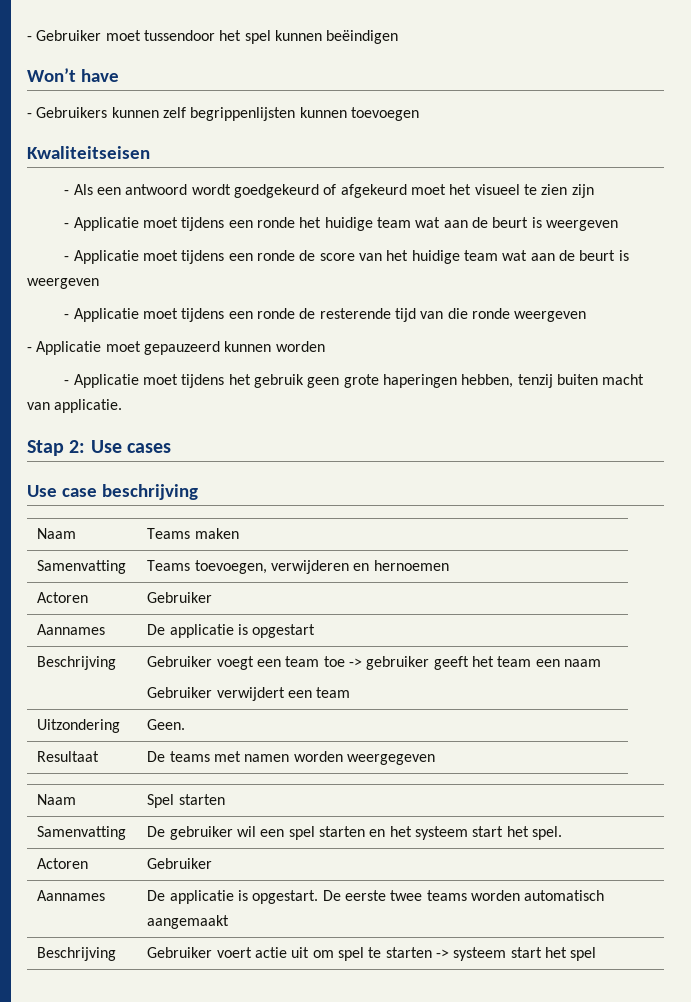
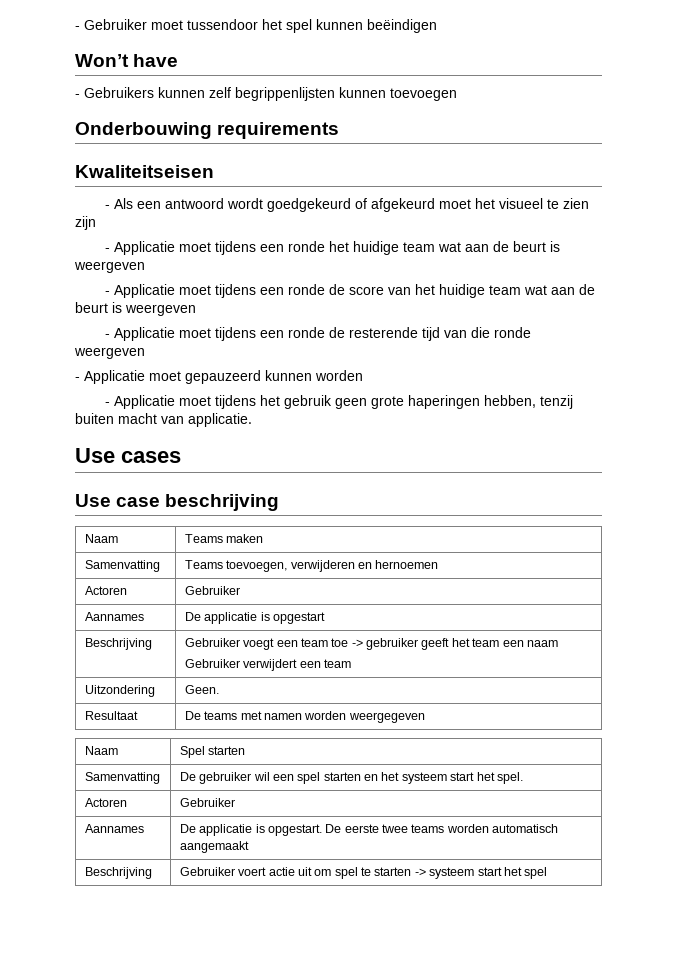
(419, 114) none -> [75,122,340,139] // Onderbouwing requirements
[27,440,86,456] Stap 2: -> (252, 420) none

